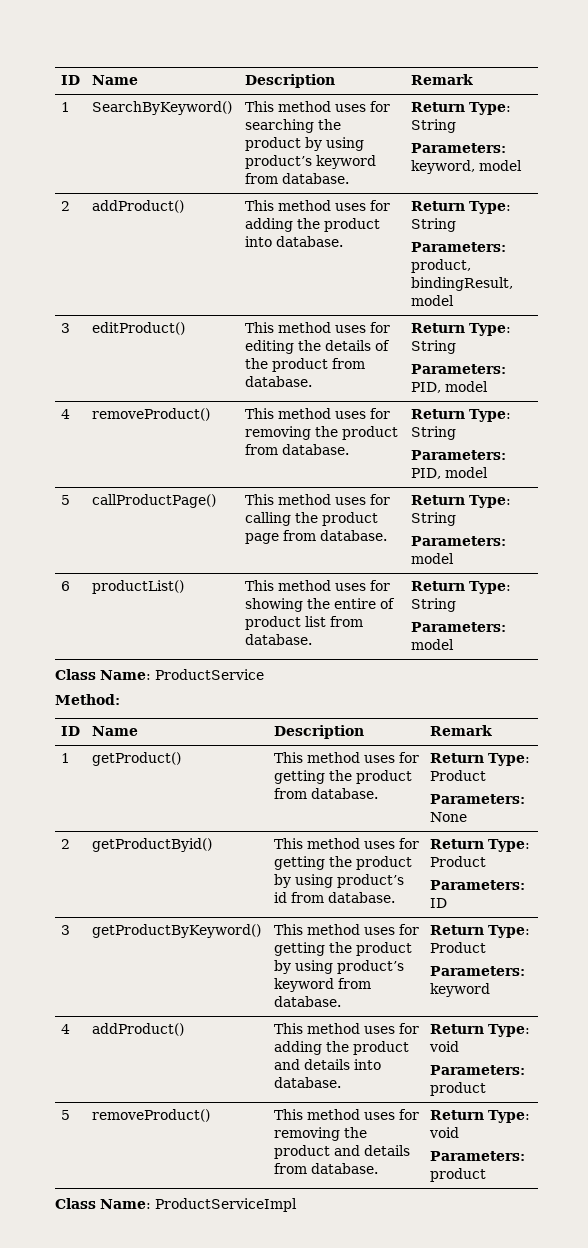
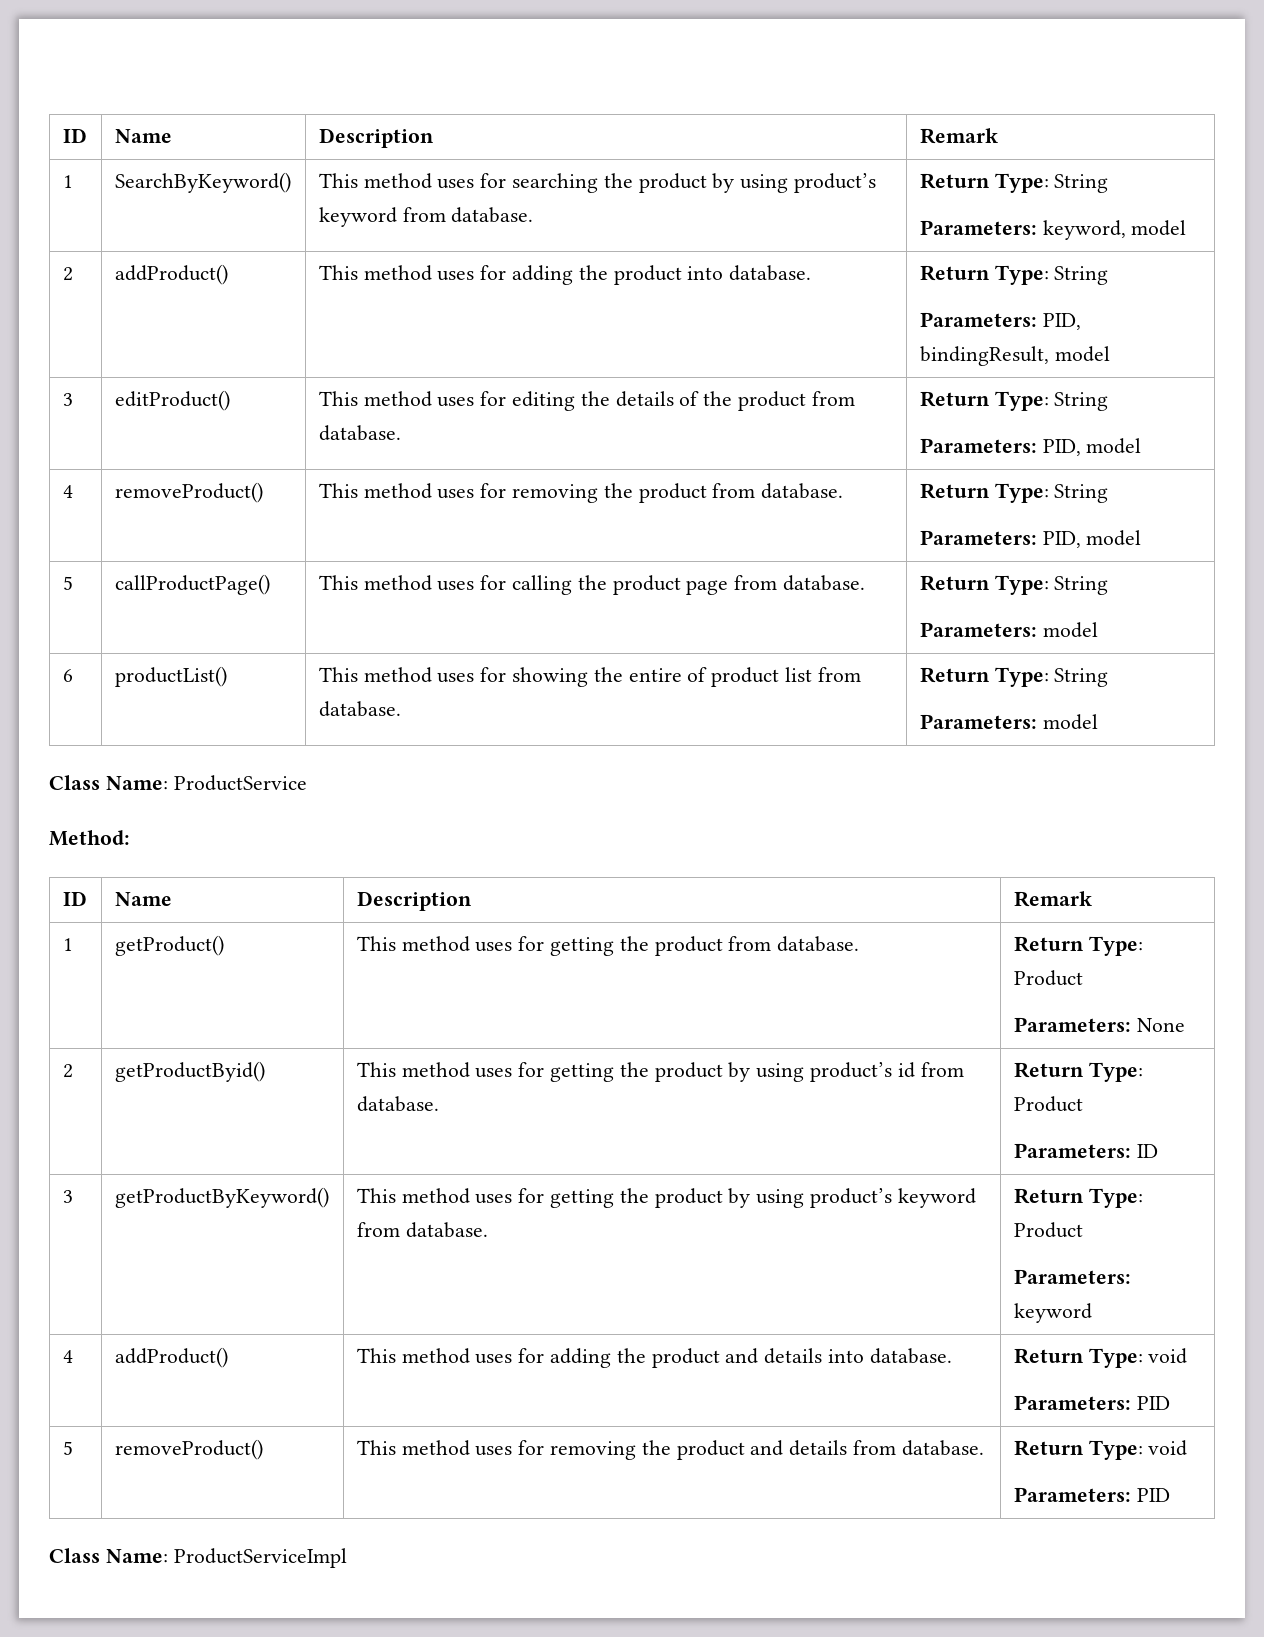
[410,259,471,273] product, -> [1042,313,1081,330] PID,
[429,1082,486,1096] product -> [1136,1396,1170,1410] PID
[429,1168,486,1182] product -> [1136,1488,1170,1502] PID

